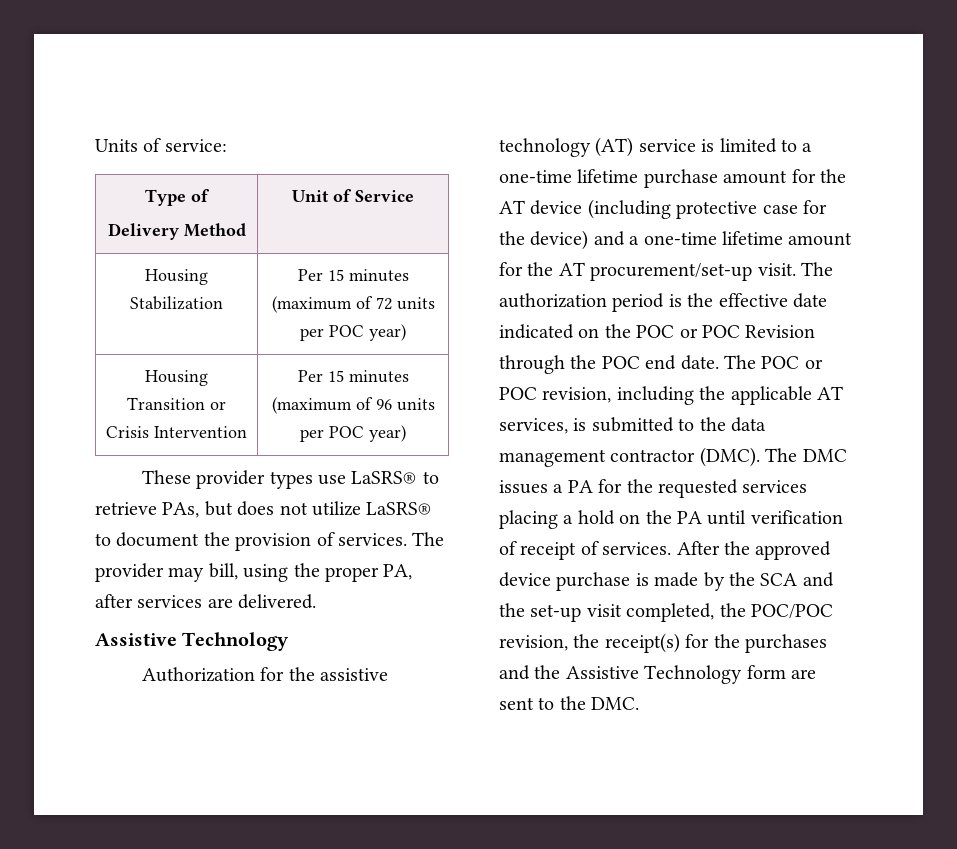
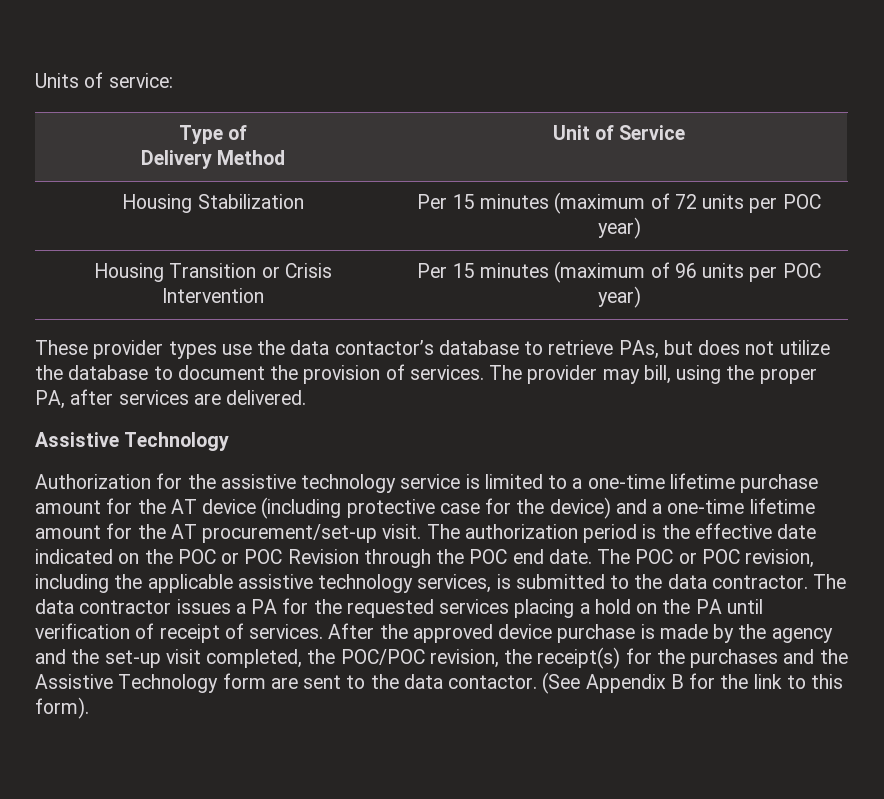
[351,471,418,484] LaSRS® -> [257,340,519,355] the data contactor’s database
[366,502,433,515] LaSRS® -> [35,365,149,380] the database
[595,137,634,157] (AT) -> (397, 483) none
[817,386,843,400] AT -> [237,574,414,593] assistive technology
[499,447,847,467] management contractor (DMC). The DMC -> [711,574,847,589] [35,599,172,614] contractor. The data contractor
[760,573,798,586] SCA -> [771,628,833,643] agency
[591,697,640,710] DMC. -> [403,672,844,694] [35,697,89,719] data contactor. (See Appendix B for the link to this form).

